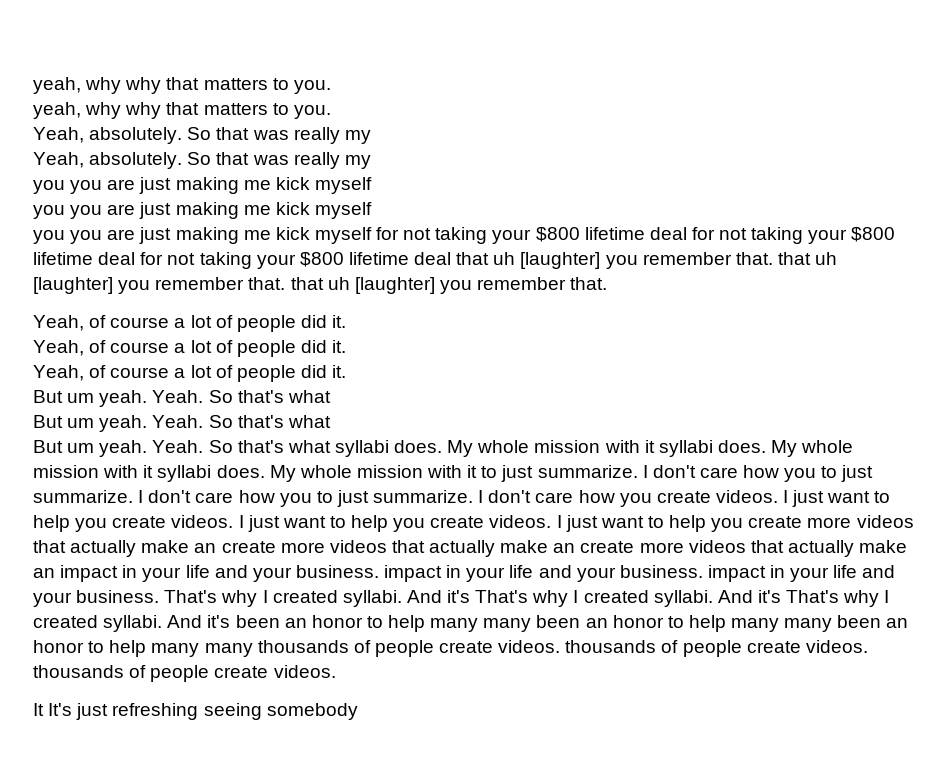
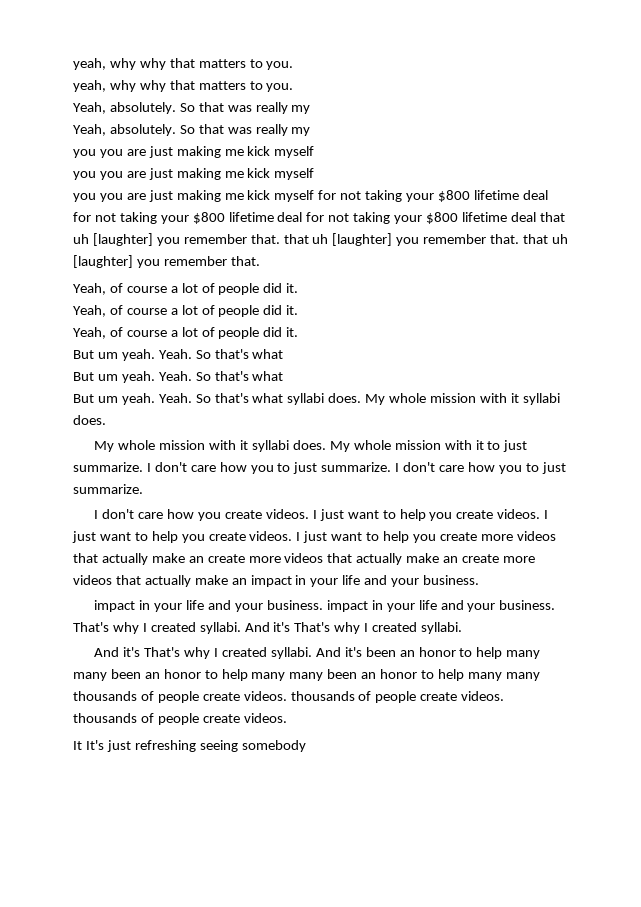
(766, 446) none -> (106, 420) //
(474, 496) none -> (143, 489) //
(379, 571) none -> (480, 580) //
(713, 598) none -> (463, 628) //

